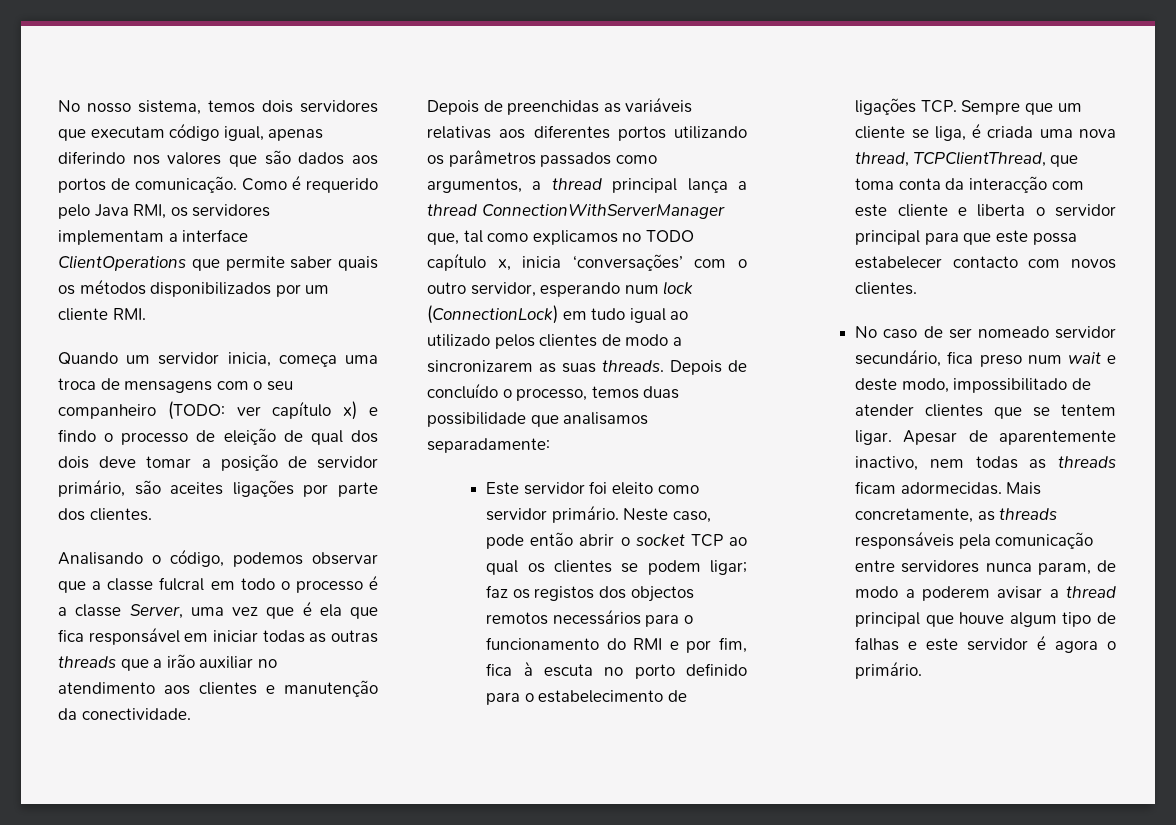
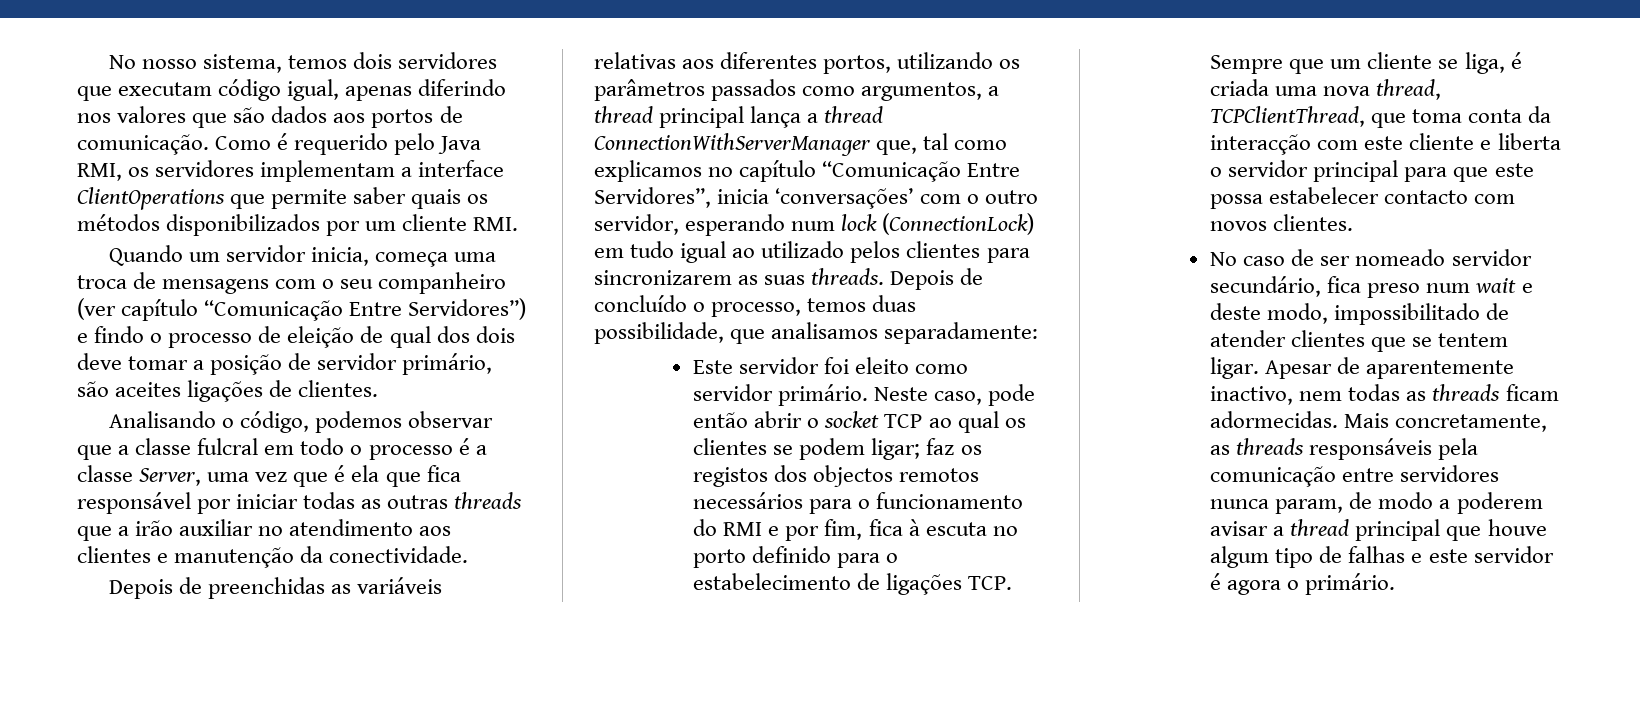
[167,401,358,420] (TODO: ver capítulo x) -> [77,298,527,321] (ver capítulo “Comunicação Entre Servidores”)
[303,482,378,497] [58,508,85,521] por parte dos -> [269,380,293,397] de
[184,633,209,642] em -> [197,499,232,514] por
[617,126,666,141] portos -> [823,55,892,74] portos,
[645,230,694,242] [427,253,511,271] TODO capítulo x, -> [739,160,1021,182] [594,187,711,208] capítulo “Comunicação Entre Servidores”,
[601,334,682,346] de modo a -> [986,248,1030,263] para
[427,412,526,427] possibilidade -> [594,322,724,344] possibilidade,

